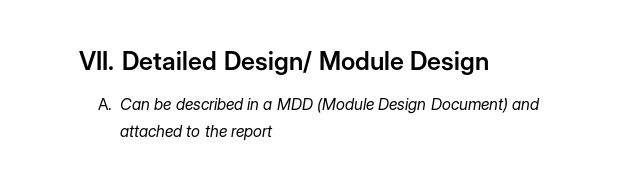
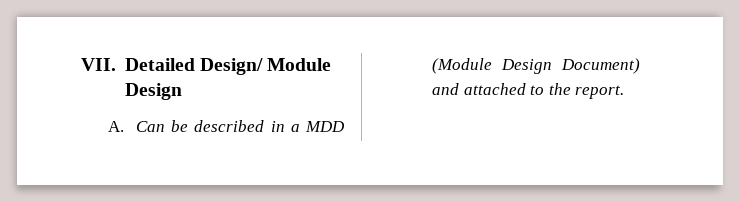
[231,125,274,141] report -> [575,85,625,99] report.

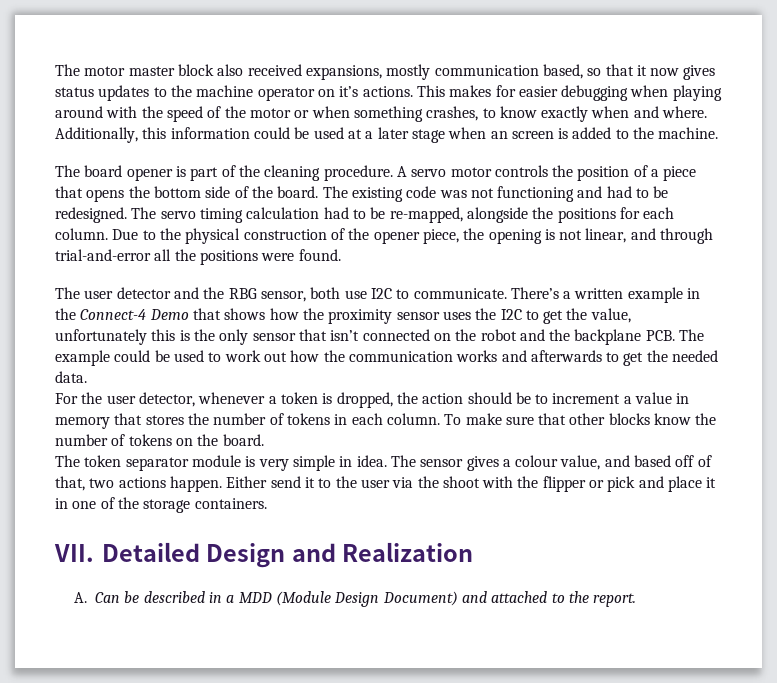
[81,58,332,75] [124,83,182,100] VII. Detailed Design/ Module Design -> [55,64,716,80] [55,85,722,101] [55,106,708,122] [55,127,719,143] [55,165,697,181] [55,186,669,202] [55,207,675,223] [55,228,714,244] [55,249,341,265] [55,287,701,303] [55,308,631,324] [55,329,705,345] [55,350,719,366] [55,371,87,383] [55,392,690,408] [55,413,717,429] [55,434,264,446] [55,455,712,471] [55,476,717,492] [55,497,267,513] [54,542,474,568] The motor master block also received expansions, mostly communication based, so that it now gives status updates to the machine operator on it’s actions. This makes for easier debugging when playing around with the speed of the motor or when something crashes, to know exactly when and where. Additionally, this information could be used at a later stage when an screen is added to the machine. // The board opener is part of the cleaning procedure. A servo motor controls the position of a piece that opens the bottom side of the board. The existing code was not functioning and had to be redesigned. The servo timing calculation had to be re-mapped, alongside the positions for each column. Due to the physical construction of the opener piece, the opening is not linear, and through trial-and-error all the positions were found. // The user detector and the RBG sensor, both use I2C to communicate. There’s a written example in the Connect-4 Demo that shows how the proximity sensor uses the I2C to get the value, unfortunately this is the only sensor that isn’t connected on the robot and the backplane PCB. The example could be used to work out how the communication works and afterwards to get the needed data. // For the user detector, whenever a token is dropped, the action should be to increment a value in memory that stores the number of tokens in each column. To make sure that other blocks know the number of tokens on the board. // The token separator module is very simple in idea. The sensor gives a colour value, and based off of that, two actions happen. Either send it to the user via the shoot with the flipper or pick and place it in one of the storage containers. // VII. Detailed Design and Realization

